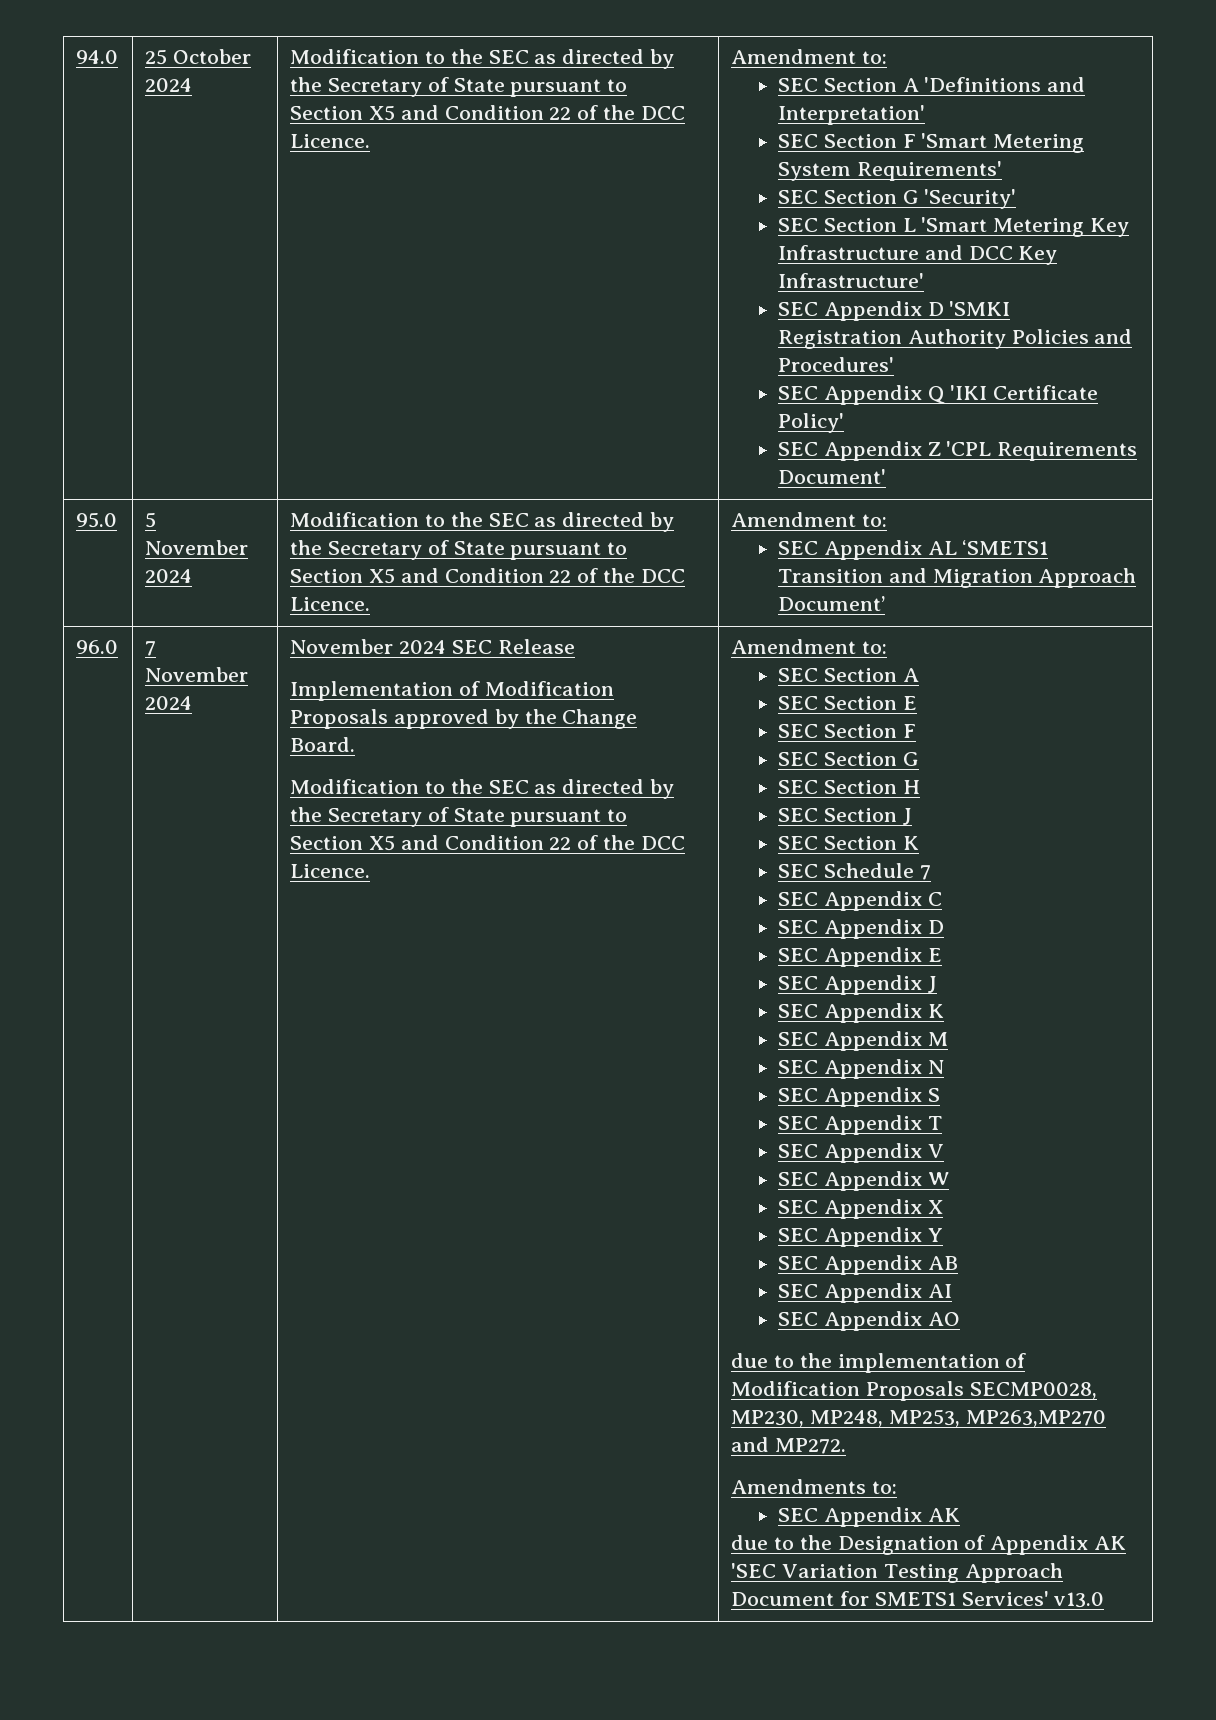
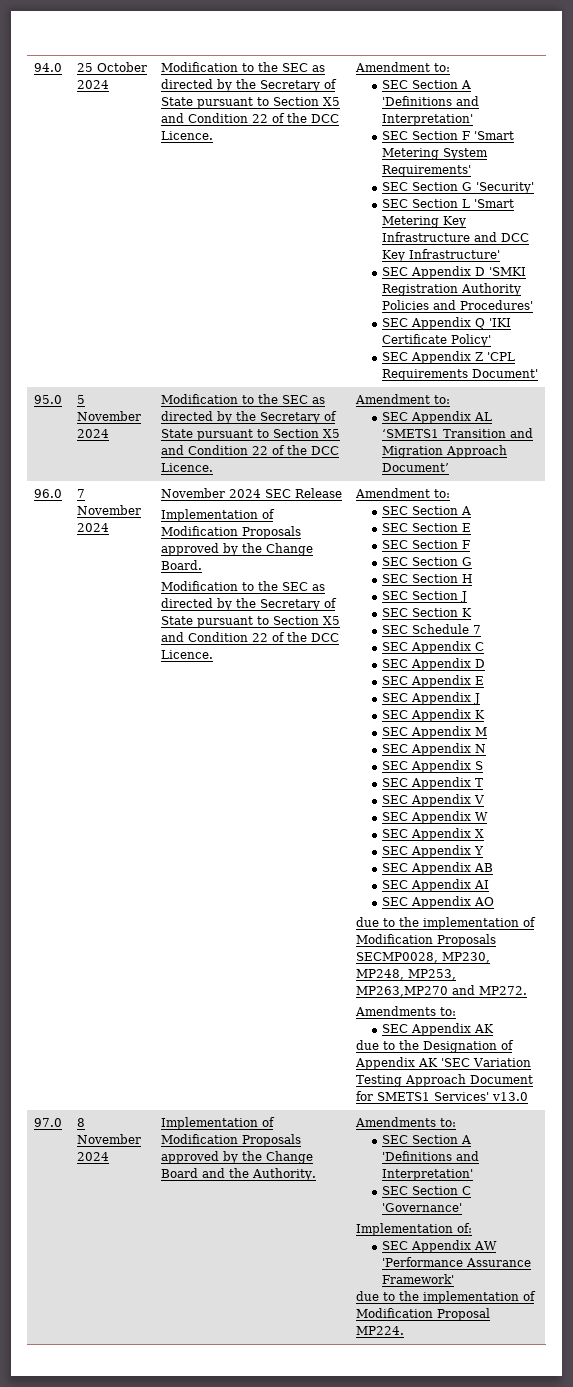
(1105, 1600) none -> [34,1118,63,1127] [77,1118,86,1127] [77,1134,142,1144] [77,1152,110,1161] [161,1117,276,1130] [161,1134,302,1147] [161,1151,314,1164] [161,1168,317,1181] [355,1117,457,1127] [382,1135,472,1144] [382,1151,480,1161] [382,1169,474,1181] [382,1186,472,1195] [382,1203,463,1212] [356,1223,473,1236] [382,1240,498,1253] [382,1257,532,1267] [382,1274,455,1284] [356,1291,537,1304] [356,1308,491,1321] [356,1326,405,1335] // 97.0 | 8 November 2024 | Implementation of Modification Proposals approved by the Change Board and the Authority. | Amendments to: // SEC Section A 'Definitions and Interpretation' // SEC Section C 'Governance' // Implementation of: // SEC Appendix AW 'Performance Assurance Framework' // due to the implementation of Modification Proposal MP224.

